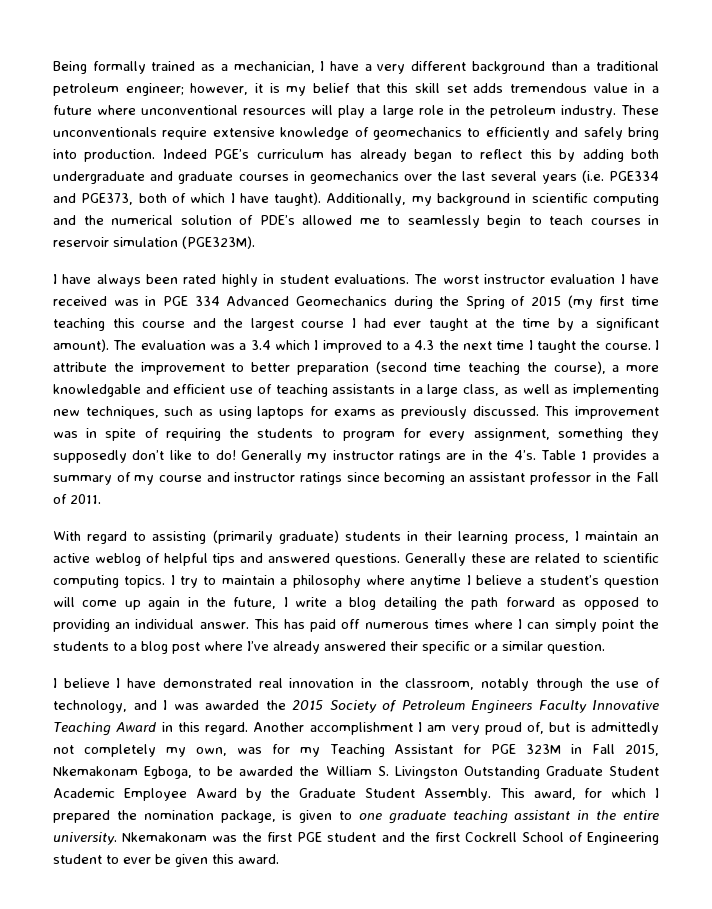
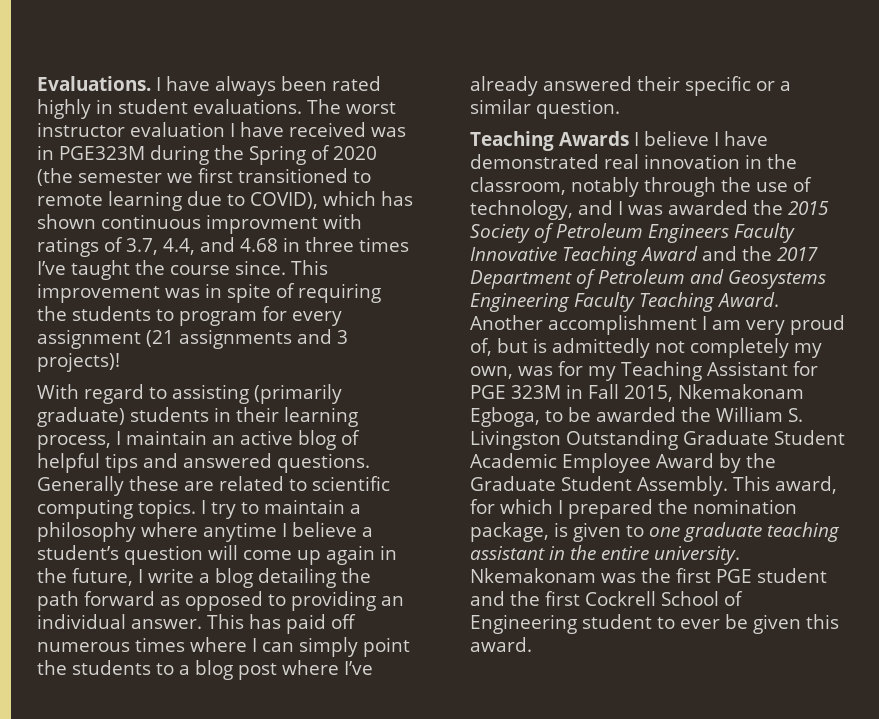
[53,61,659,74] [53,83,659,96] [53,105,660,118] [53,127,659,140] [53,149,659,162] [53,170,659,184] [53,192,660,206] [53,215,659,228] [53,236,255,249] Being formally trained as a mechanician, I have a very different background than a traditional petroleum engineer; however, it is my belief that this skill set adds tremendous value in a future where unconventional resources will play a large role in the petroleum industry. These unconventionals require extensive knowledge of geomechanics to efficiently and safely bring into production. Indeed PGE’s curriculum has already began to reflect this by adding both undergraduate and graduate courses in geomechanics over the last several years (i.e. PGE334 and PGE373, both of which I have taught). Additionally, my background in scientific computing and the numerical solution of PDE’s allowed me to seamlessly begin to teach courses in reservoir simulation (PGE323M). // -> [37,76,151,91] Evaluations.
[162,295,659,309] [53,318,659,331] [53,339,659,353] [53,361,659,375] [53,384,659,397] [53,406,539,419] PGE 334 Advanced Geomechanics during the Spring of 2015 (my first time teaching this course and the largest course I had ever taught at the time by a significant amount). The evaluation was a 3.4 which I improved to a 4.3 the next time I taught the course. I attribute the improvement to better preparation (second time teaching the course), a more knowledgable and efficient use of teaching assistants in a large class, as well as implementing new techniques, such as using laptops for exams as previously discussed. -> [59,145,377,165] [37,168,371,186] [37,191,413,211] [37,214,362,234] [37,237,409,257] [37,260,286,280] PGE323M during the Spring of 2020 (the semester we first transitioned to remote learning due to COVID), which has shown continuous improvment with ratings of 3.7, 4.4, and 4.68 in three times I’ve taught the course since.
[473,428,659,441] [53,450,659,463] [53,472,659,485] [53,494,101,504] assignment, something they supposedly don’t like to do! Generally my instructor ratings are in the 4’s. Table 1 provides a summary of my course and instructor ratings since becoming an assistant professor in the Fall of 2011. -> [37,329,348,349] [37,352,120,372] assignment (21 assignments and 3 projects)!
[94,553,141,566] weblog -> [298,430,336,450] blog
(605, 647) none -> [470,131,629,151] Teaching Awards
[161,722,249,735] in this regard. -> [701,246,818,261] [470,269,826,289] [470,292,779,312] and the 2017 Department of Petroleum and Geosystems Engineering Faculty Teaching Award.

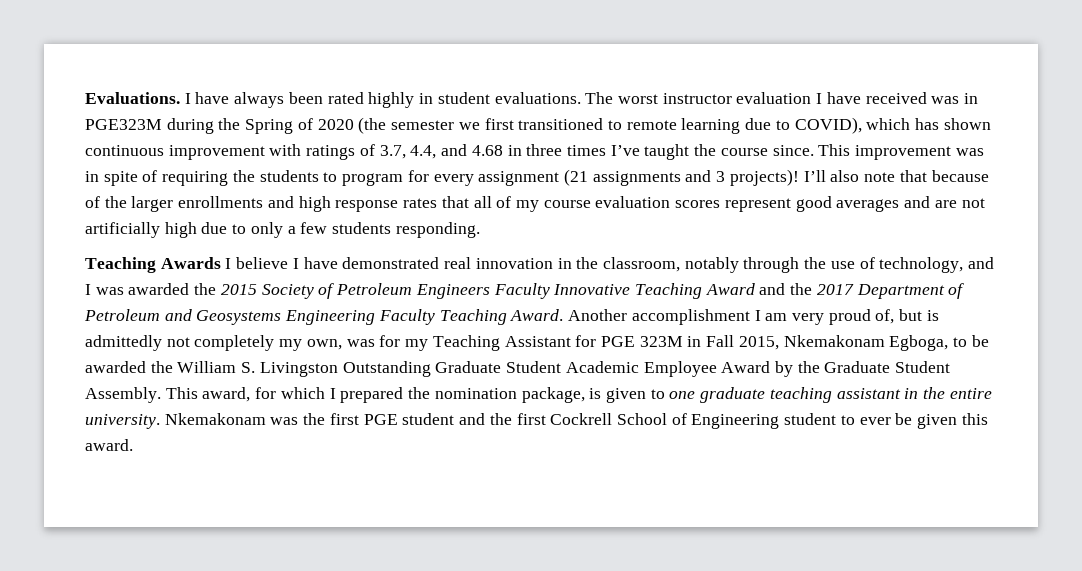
[206,214,318,234] improvment -> [168,145,265,160] improvement
[37,384,342,404] [37,407,358,427] [37,430,360,450] [37,453,370,473] [37,476,390,496] [37,499,361,519] [37,522,373,542] [37,545,397,565] [37,568,371,588] [37,591,404,611] [37,614,356,634] [37,637,410,657] [37,660,373,680] [470,76,791,96] [470,99,620,119] // With regard to assisting (primarily graduate) students in their learning process, I maintain an active blog of helpful tips and answered questions. Generally these are related to scientific computing topics. I try to maintain a philosophy where anytime I believe a student’s question will come up again in the future, I write a blog detailing the path forward as opposed to providing an individual answer. This has paid off numerous times where I can simply point the students to a blog post where I’ve already answered their specific or a similar question. -> [803,170,989,182] [85,196,985,212] [85,222,480,238] I’ll also note that because of the larger enrollments and high response rates that all of my course evaluation scores represent good averages and are not artificially high due to only a few students responding.

